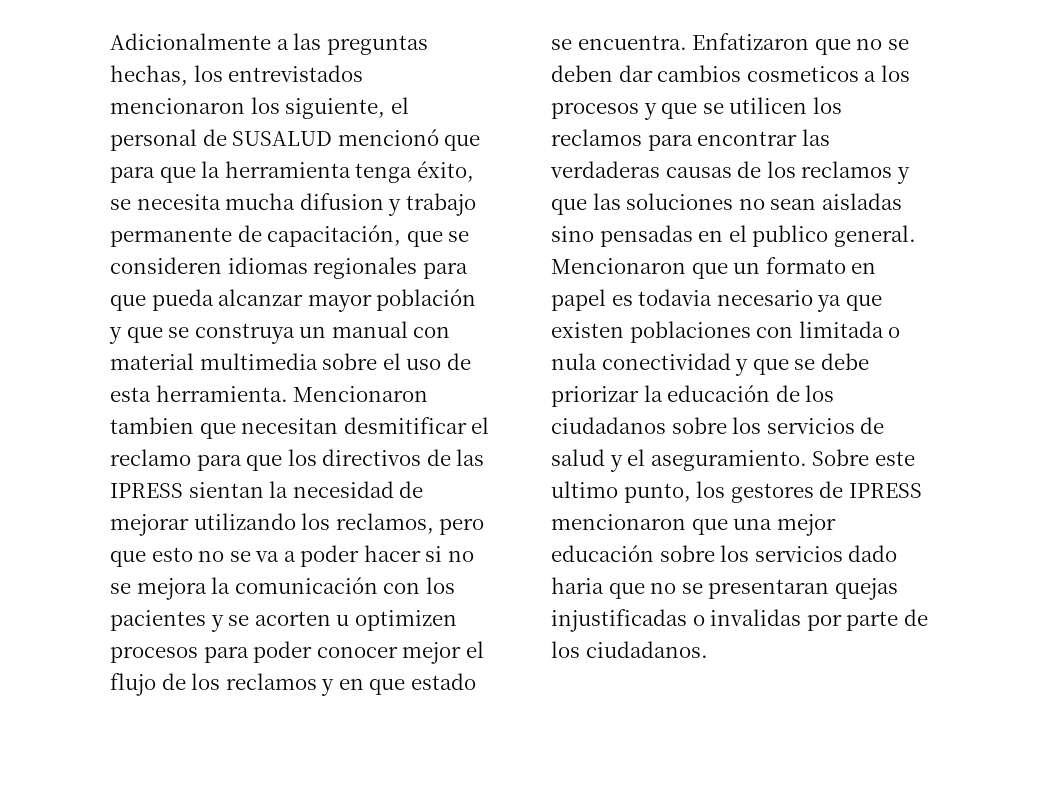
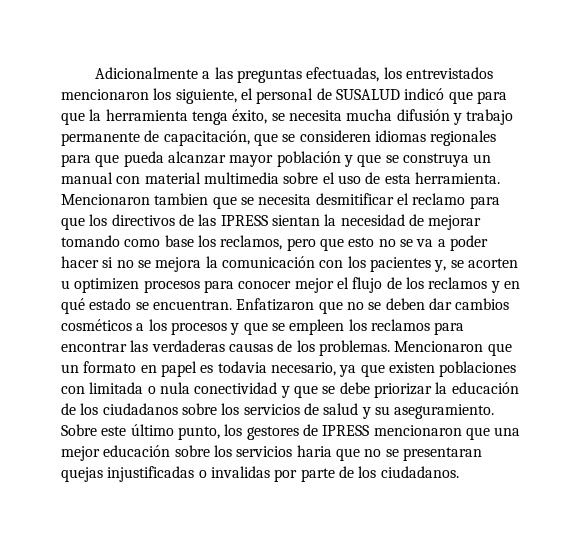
[110,65,188,86] hechas, -> [306,67,380,82] efectuadas,
[337,129,439,146] mencionó -> [404,88,445,100] indicó
[299,193,384,210] difusion -> [396,109,450,121] difusión
[241,418,339,434] necesitan -> [240,194,312,205] se necesita
[193,513,296,530] utilizando -> [61,235,194,247] tomando como base
[210,615,224,632] y -> [434,260,447,272] y,
[253,641,313,663] poder -> (234, 286) none
[369,679,406,695] que -> [61,298,85,314] qué
[577,35,687,50] encuentra. -> [152,300,232,310] encuentran.
[746,66,859,82] cosmeticos -> [61,319,132,331] cosméticos
[729,97,808,114] utilicen -> [289,319,345,335] empleen
[801,161,910,184] [551,193,902,215] [551,225,916,247] reclamos y que las soluciones no sean aisladas sino pensadas en el publico general. -> [318,340,390,356] problemas.
[716,290,813,306] necesario -> [270,362,336,376] necesario,
[627,449,646,466] el -> [374,406,390,415] su
[551,481,618,498] ultimo -> [130,424,174,436] último
[848,545,898,562] dado -> (293, 451) none

